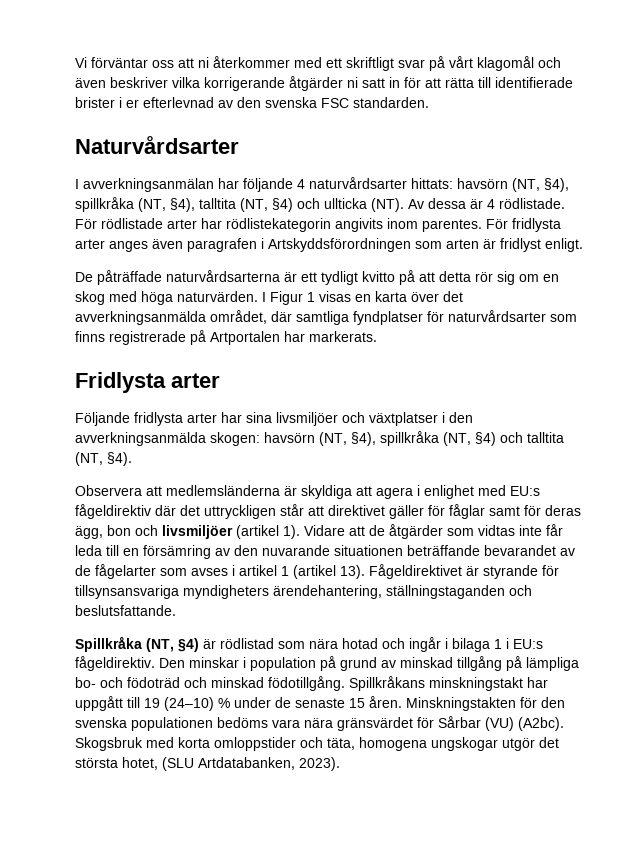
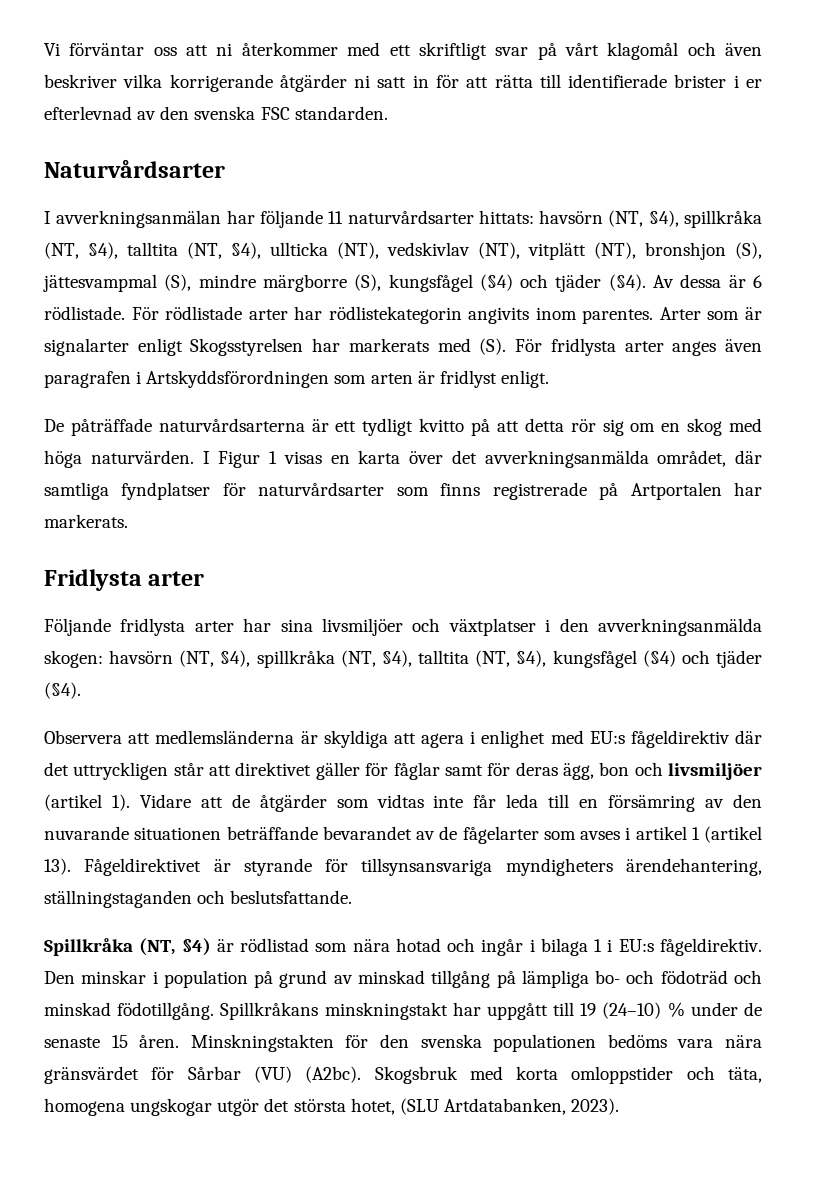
[297,179,305,189] 4 -> [328,211,344,224] 11
[272,198,404,212] §4) och ullticka (NT). -> [231,242,762,260] [43,274,646,292] §4), ullticka (NT), vedskivlav (NT), vitplätt (NT), bronshjon (S), jättesvampmal (S), mindre märgborre (S), kungsfågel (§4) och tjäder (§4).
[487,199,495,209] 4 -> [752,275,762,288] 6
(482, 225) none -> [659,307,762,320] [44,338,507,356] Arter som är signalarter enligt Skogsstyrelsen har markerats med (S).
[475,432,564,446] [75,452,132,466] §4) och talltita (NT, §4). -> [381,650,762,668] [44,682,81,699] §4), talltita (NT, §4), kungsfågel (§4) och tjäder (§4).

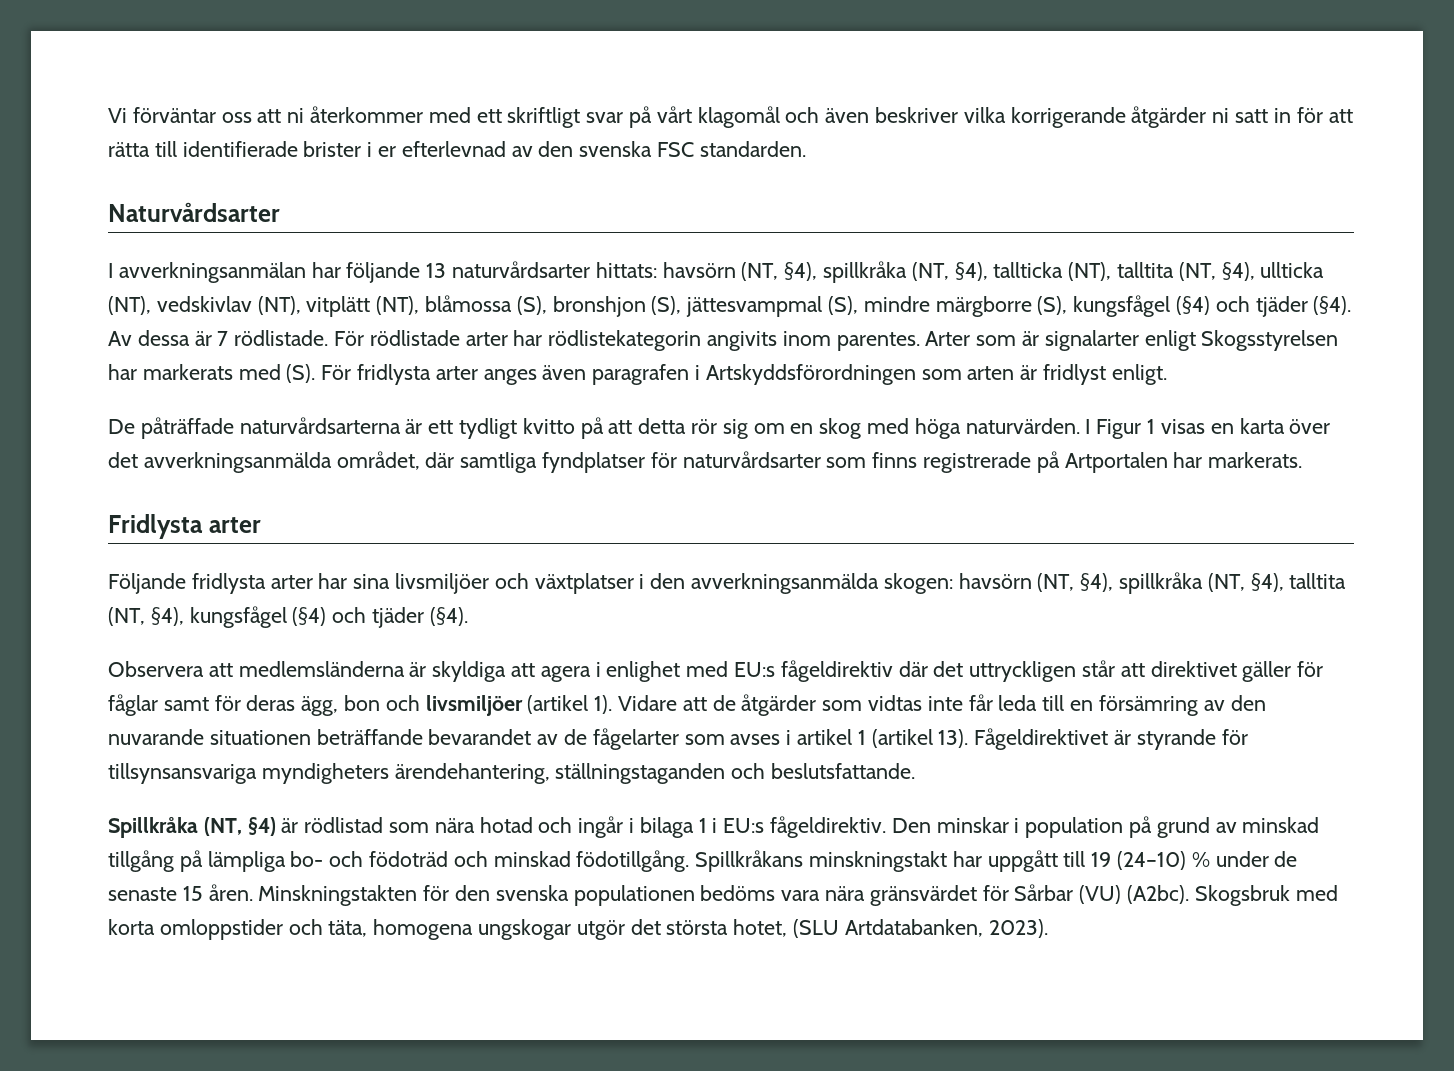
[328,211,344,224] 11 -> [426,263,447,278] 13
(118, 250) none -> [993,262,1112,281] tallticka (NT),
(636, 250) none -> [425,295,547,315] blåmossa (S),
[752,275,762,288] 6 -> [217,331,229,346] 7

